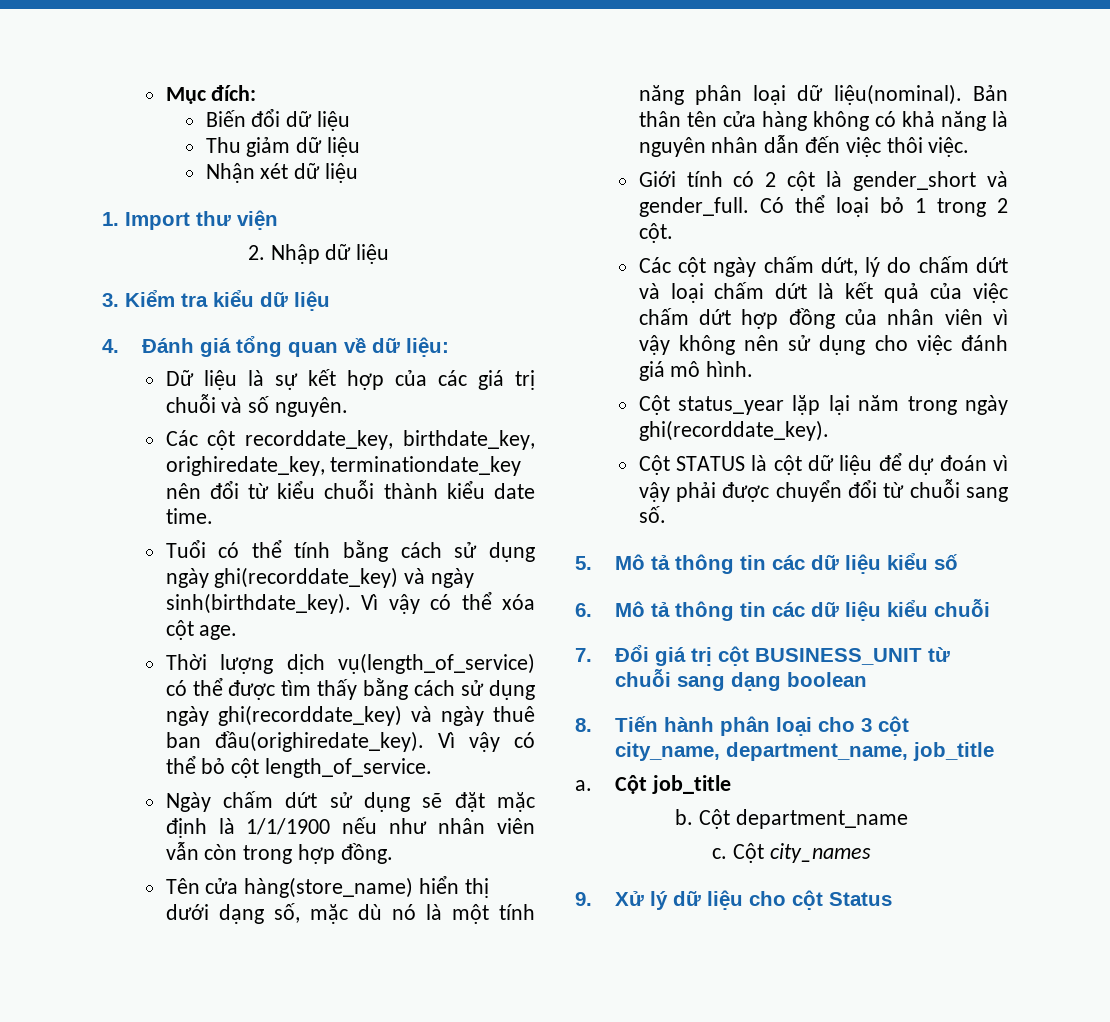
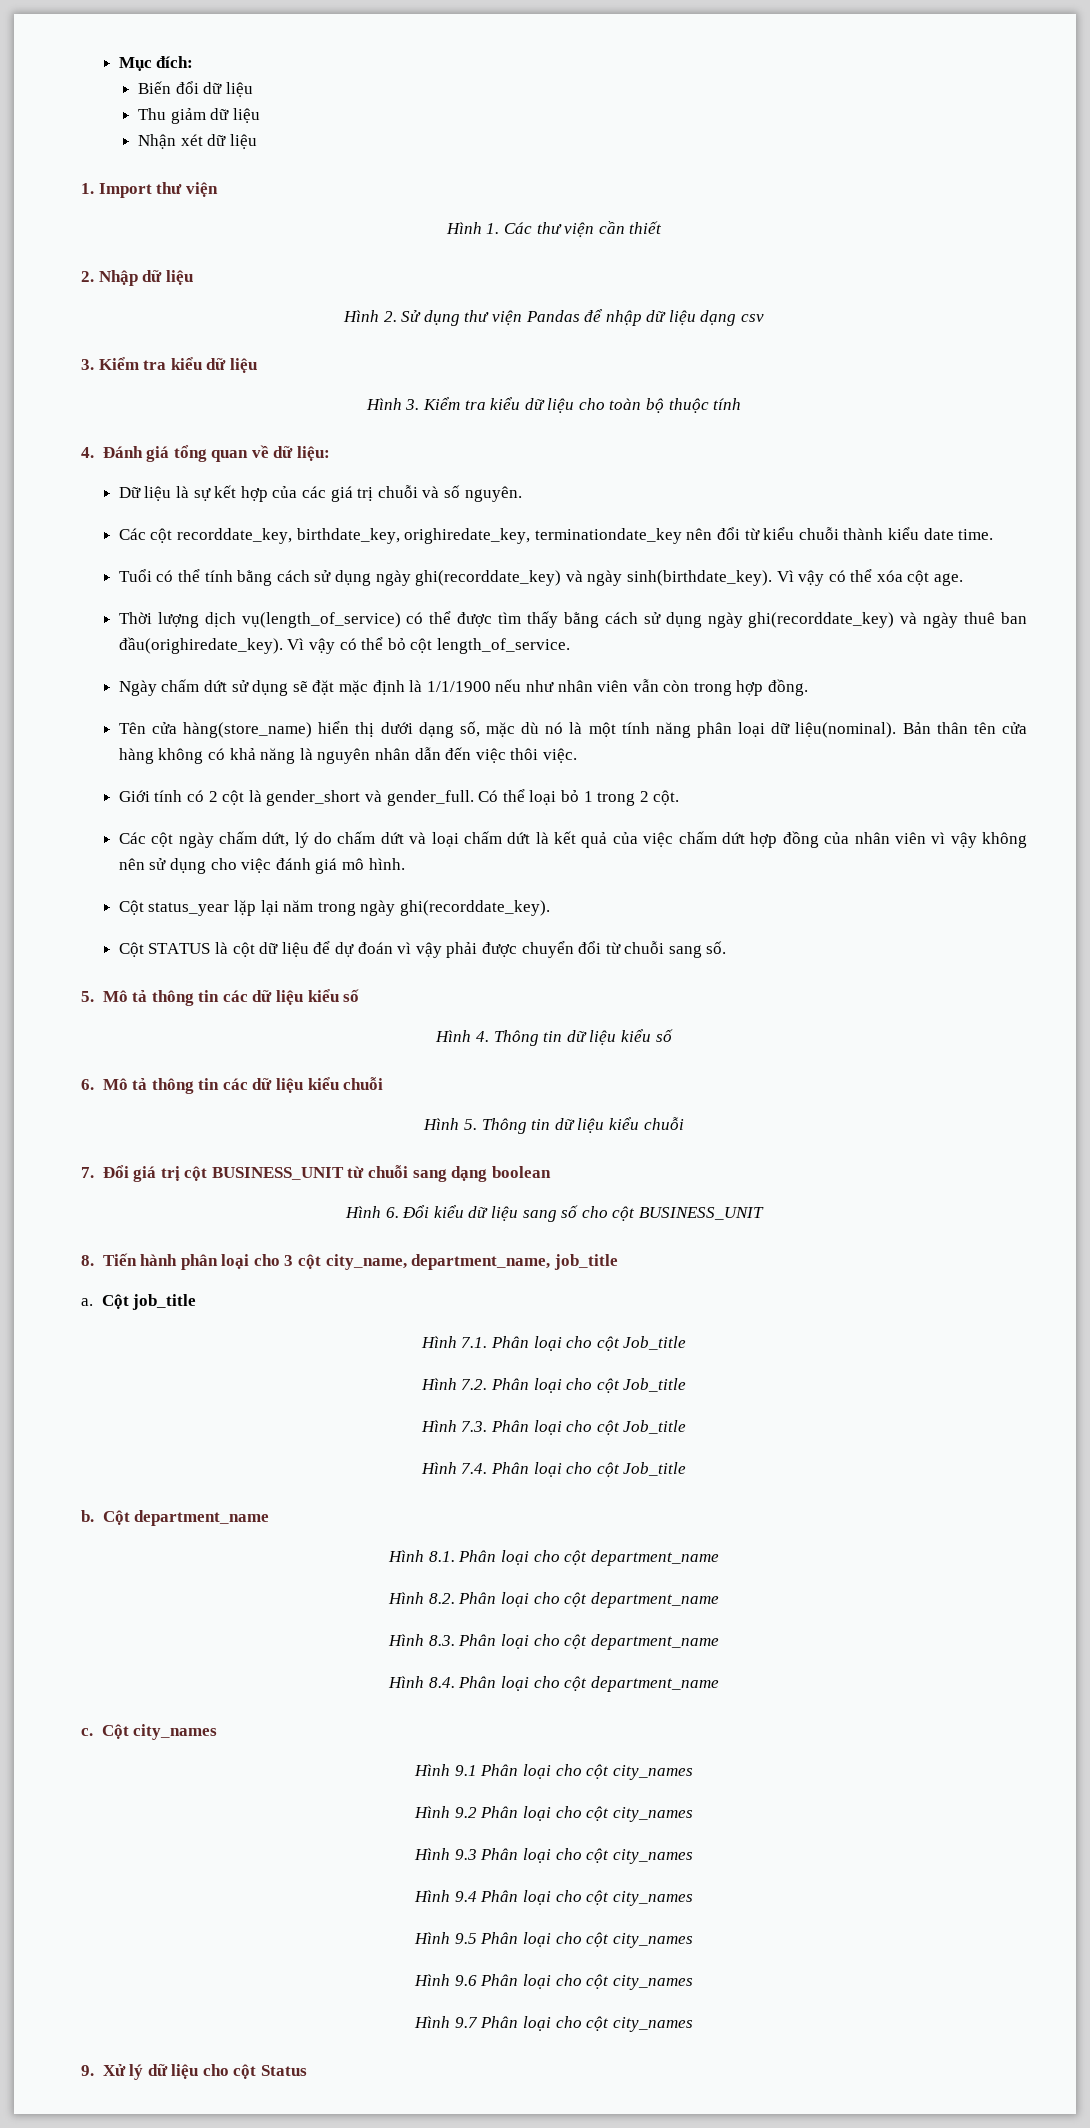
[247,244,390,264] [102,290,330,311] 2. Nhập dữ liệu // 3. Kiểm tra kiểu dữ liệu -> [445,221,663,237] [81,270,193,286] [342,309,765,326] [81,357,257,373] [365,397,742,413] Hình 1. Các thư viện cần thiết // 2. Nhập dữ liệu // Hình 2. Sử dụng thư viện Pandas để nhập dữ liệu dạng csv // 3. Kiểm tra kiểu dữ liệu // Hình 3. Kiểm tra kiểu dữ liệu cho toàn bộ thuộc tính
(958, 562) none -> [435,1029,673,1046] // Hình 4. Thông tin dữ liệu kiểu số
(990, 608) none -> [423,1117,684,1134] // Hình 5. Thông tin dữ liệu kiểu chuỗi
(867, 679) none -> [345,1205,764,1222] // Hình 6. Đổi kiểu dữ liệu sang số cho cột BUSINESS_UNIT
[675,809,908,829] [712,843,764,863] b. Cột department_name // c. Cột -> [420,1336,687,1351] [420,1378,687,1393] [420,1420,687,1435] [420,1462,687,1477] [81,1510,270,1526] [388,1550,719,1566] [388,1592,719,1608] [388,1634,719,1650] [388,1676,719,1692] [81,1724,218,1740] [414,1764,693,1780] [414,1806,693,1822] [414,1848,693,1864] [414,1890,693,1906] [414,1932,693,1948] [414,1974,693,1990] [414,2016,610,2031] Hình 7.1. Phân loại cho cột Job_title // Hình 7.2. Phân loại cho cột Job_title // Hình 7.3. Phân loại cho cột Job_title // Hình 7.4. Phân loại cho cột Job_title // b. Cột department_name // Hình 8.1. Phân loại cho cột department_name // Hình 8.2. Phân loại cho cột department_name // Hình 8.3. Phân loại cho cột department_name // Hình 8.4. Phân loại cho cột department_name // c. Cột city_names // Hình 9.1 Phân loại cho cột city_names // Hình 9.2 Phân loại cho cột city_names // Hình 9.3 Phân loại cho cột city_names // Hình 9.4 Phân loại cho cột city_names // Hình 9.5 Phân loại cho cột city_names // Hình 9.6 Phân loại cho cột city_names // Hình 9.7 Phân loại cho cột

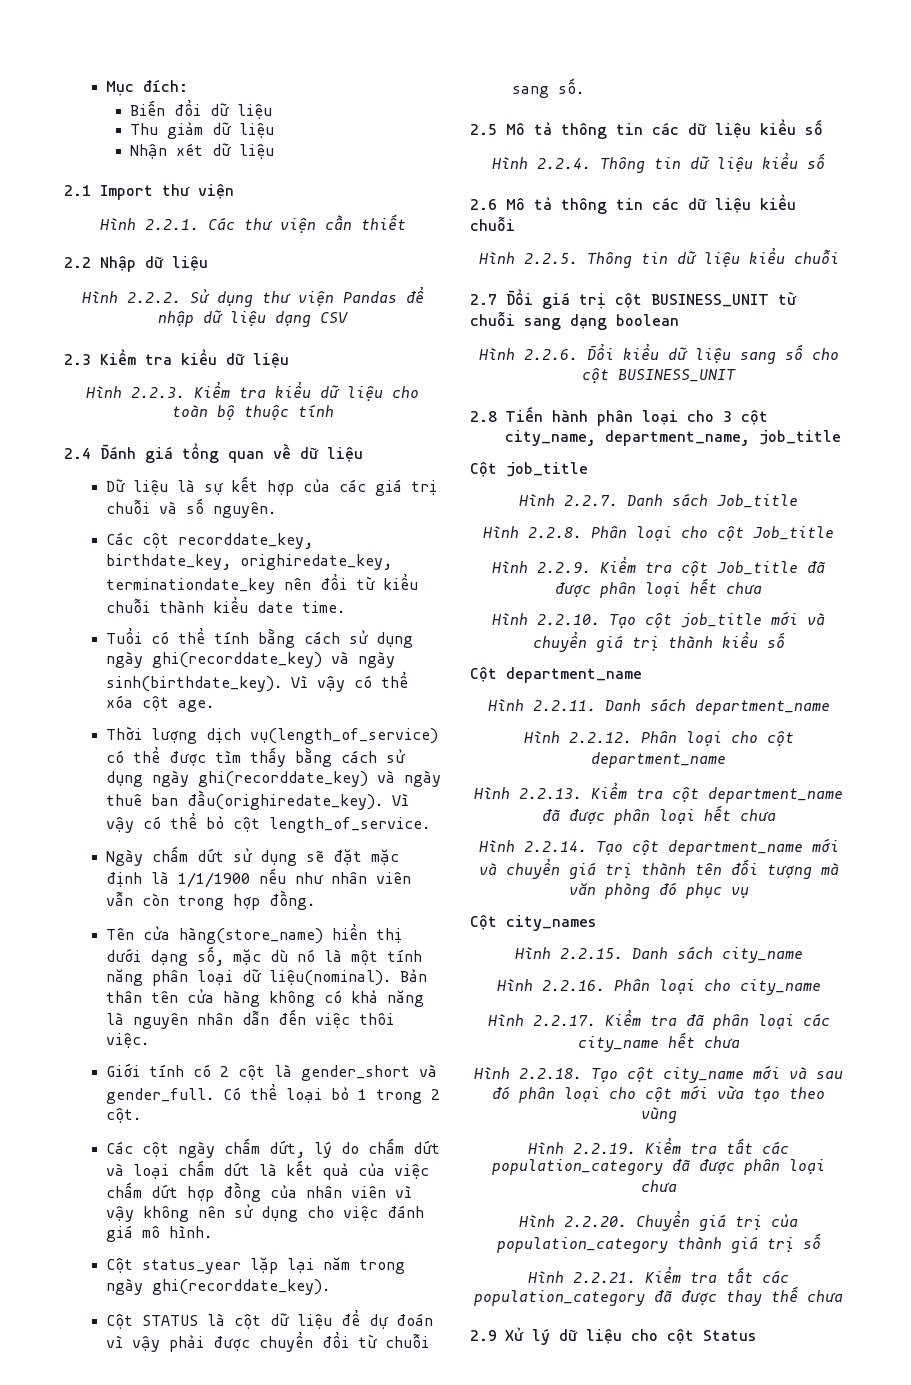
[81,183,94,194] 1. -> [64,185,91,196] 2.1
[486,223,500,234] 1. -> [144,219,199,230] 2.2.1.
[81,271,94,282] 2. -> [64,257,91,268] 2.2
[383,311,397,322] 2. -> [126,292,181,303] 2.2.2.
[741,314,765,322] [81,359,94,370] csv // 3. -> [320,312,348,323] [64,354,91,365] CSV // 2.3
[405,399,420,410] 3. -> [131,387,185,398] 2.2.3.
[81,447,94,458] 4. -> [64,448,91,459] 2.4
[297,446,331,461] liệu: -> [327,447,363,462] liệu
[81,991,94,1002] 5. -> [470,124,497,135] 2.5
[476,1031,490,1042] 4. -> [537,158,591,169] 2.2.4.
[81,1079,94,1090] 6. -> [470,199,497,210] 2.6
[464,1119,478,1130] 5. -> [523,253,578,264] 2.2.5.
[81,1167,94,1178] 7. -> [470,294,497,305] 2.7
[385,1207,399,1218] 6. -> [523,349,578,360] 2.2.6.
[81,1255,94,1266] 8. -> [470,411,497,422] 2.8
[81,1298,93,1306] a. -> (841, 437) none
[461,1336,687,1351] [420,1378,687,1393] [420,1420,687,1435] [420,1462,687,1477] [81,1510,270,1526] [388,1550,719,1566] [388,1592,719,1608] [388,1634,719,1650] [388,1676,719,1692] [81,1724,218,1740] [414,1764,693,1780] [414,1806,693,1822] [414,1848,693,1864] [414,1890,693,1906] [414,1932,693,1948] [414,1974,693,1990] [414,2016,693,2032] [81,2065,94,2076] 7.1. Phân loại cho cột Job_title // Hình 7.2. Phân loại cho cột Job_title // Hình 7.3. Phân loại cho cột Job_title // Hình 7.4. Phân loại cho cột Job_title // b. Cột department_name // Hình 8.1. Phân loại cho cột department_name // Hình 8.2. Phân loại cho cột department_name // Hình 8.3. Phân loại cho cột department_name // Hình 8.4. Phân loại cho cột department_name // c. Cột city_names // Hình 9.1 Phân loại cho cột city_names // Hình 9.2 Phân loại cho cột city_names // Hình 9.3 Phân loại cho cột city_names // Hình 9.4 Phân loại cho cột city_names // Hình 9.5 Phân loại cho cột city_names // Hình 9.6 Phân loại cho cột city_names // Hình 9.7 Phân loại cho cột city_names // 9. -> [564,493,798,508] [483,526,834,541] [492,556,826,576] [555,578,762,598] [492,611,825,628] [532,631,785,652] [470,667,642,683] [487,698,830,715] [523,731,794,746] [591,752,726,768] [474,782,843,803] [541,805,776,825] [478,838,839,856] [478,858,839,879] [568,882,749,899] [470,915,597,931] [514,946,803,963] [496,979,821,995] [487,1009,830,1030] [577,1032,740,1052] [474,1065,843,1083] [492,1085,825,1103] [640,1107,677,1123] [528,1137,789,1154] [492,1159,825,1175] [640,1180,677,1192] [519,1210,798,1231] [496,1233,821,1253] [528,1266,789,1283] [474,1286,843,1306] [470,1330,497,1341] 2.2.7. Danh sách Job_title // Hình 2.2.8. Phân loại cho cột Job_title // Hình 2.2.9. Kiểm tra cột Job_title đã được phân loại hết chưa // Hình 2.2.10. Tạo cột job_title mới và chuyển giá trị thành kiểu số // Cột department_name // Hình 2.2.11. Danh sách department_name // Hình 2.2.12. Phân loại cho cột department_name // Hình 2.2.13. Kiểm tra cột department_name đã được phân loại hết chưa // Hình 2.2.14. Tạo cột department_name mới và chuyển giá trị thành tên đối tượng mà văn phòng đó phục vụ // Cột city_names // Hình 2.2.15. Danh sách city_name // Hình 2.2.16. Phân loại cho city_name // Hình 2.2.17. Kiểm tra đã phân loại các city_name hết chưa // Hình 2.2.18. Tạo cột city_name mới và sau đó phân loại cho cột mới vừa tạo theo vùng // Hình 2.2.19. Kiểm tra tất các population_category đã được phân loại chưa // Hình 2.2.20. Chuyển giá trị của population_category thành giá trị số // Hình 2.2.21. Kiểm tra tất các population_category đã được thay thế chưa // 2.9

